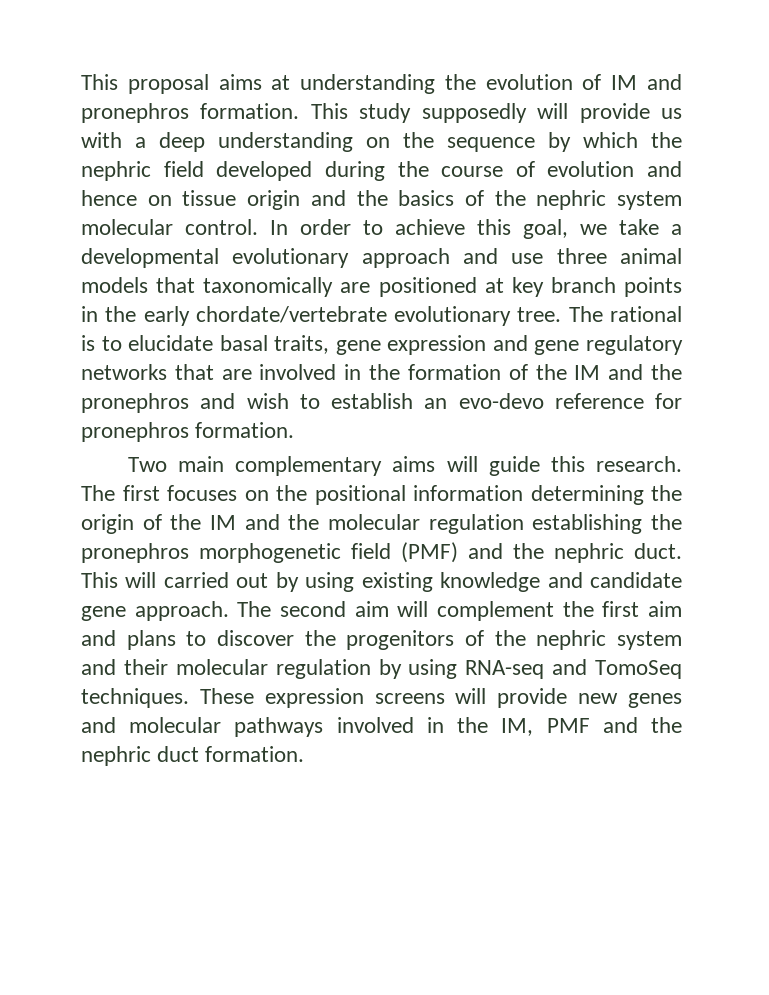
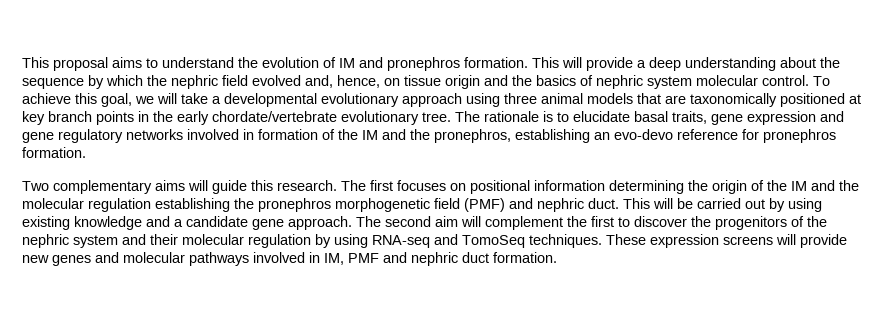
[271,74,436,94] at understanding -> [146,57,234,68] to understand
[359,103,683,123] [81,132,122,148] study supposedly will provide us with -> [562,57,633,71] will provide
[366,137,390,148] on -> [780,57,816,68] about
[216,161,682,181] [81,190,137,206] developed during the course of evolution and hence -> [252,75,380,88] evolved and, hence,
[494,190,526,206] the -> (593, 80) none
[270,219,383,235] In order to -> [813,76,830,86] To
(607, 229) none -> [157,93,177,104] will
[463,248,544,264] and use -> [466,93,500,107] using
[203,277,371,297] taxonomically are -> [665,93,777,107] are taxonomically
[610,306,682,322] rational -> [484,111,539,122] rationale
[174,364,401,380] that are involved in the -> [187,129,254,140] involved in
[81,393,413,413] pronephros and wish to establish -> [434,129,590,143] pronephros, establishing
[178,456,225,472] main -> (49, 186) none
[276,485,307,501] the -> (466, 187) none
[513,543,544,559] the -> (533, 203) none
(157, 580) none -> [677,198,693,209] be
(583, 580) none -> [174,219,183,227] a
[648,601,682,617] [81,630,176,650] aim and plans -> (614, 221) none
[457,717,489,733] the -> (320, 257) none
[651,717,682,733] the -> (407, 257) none

